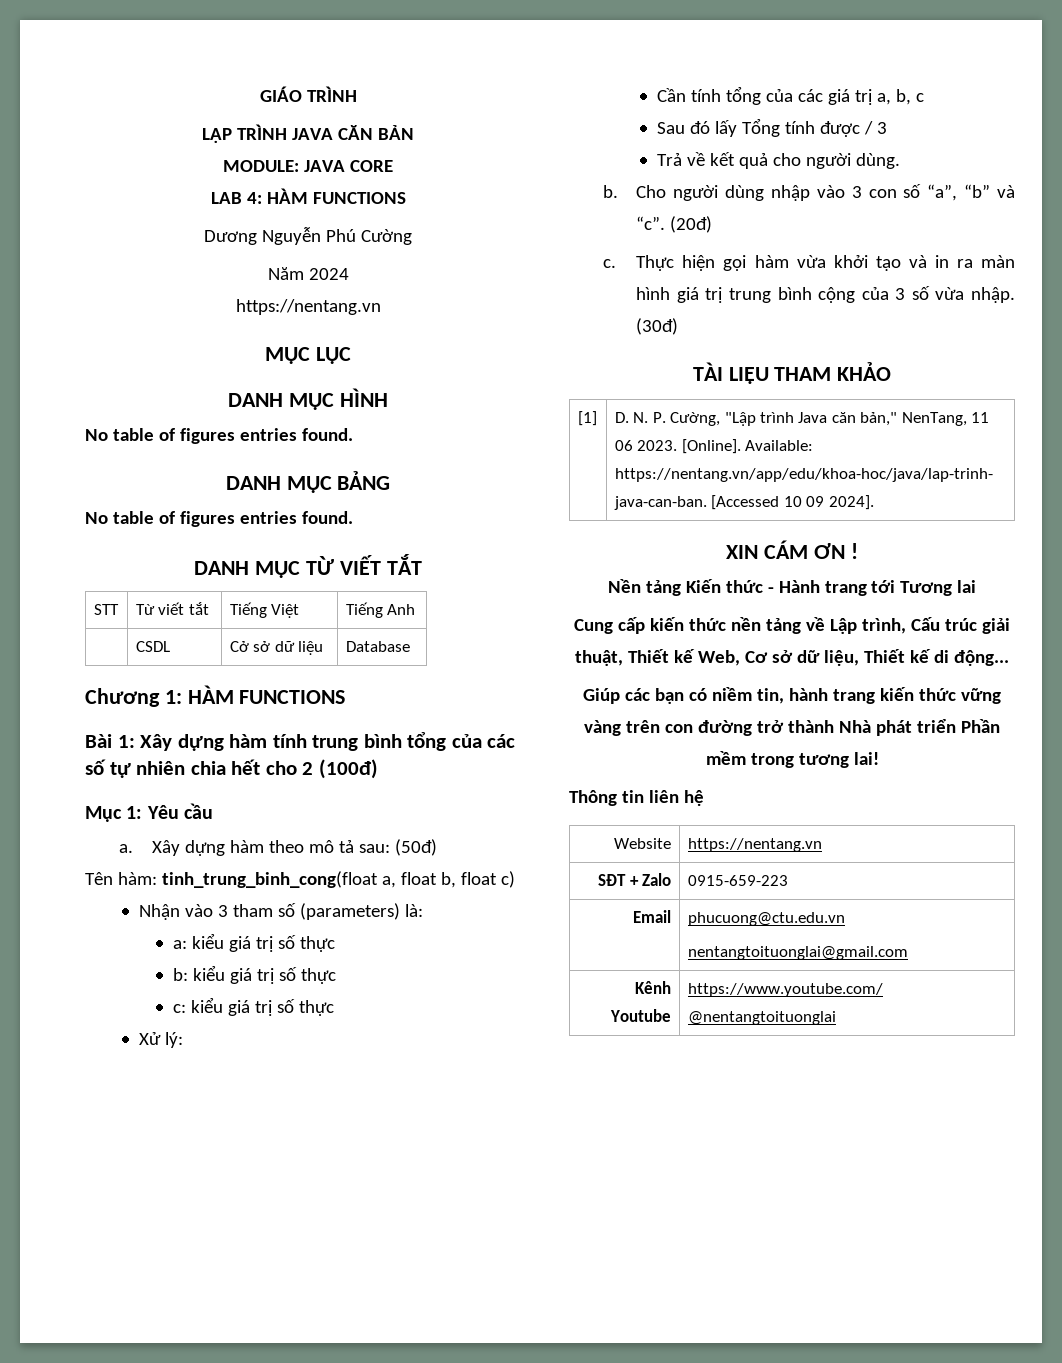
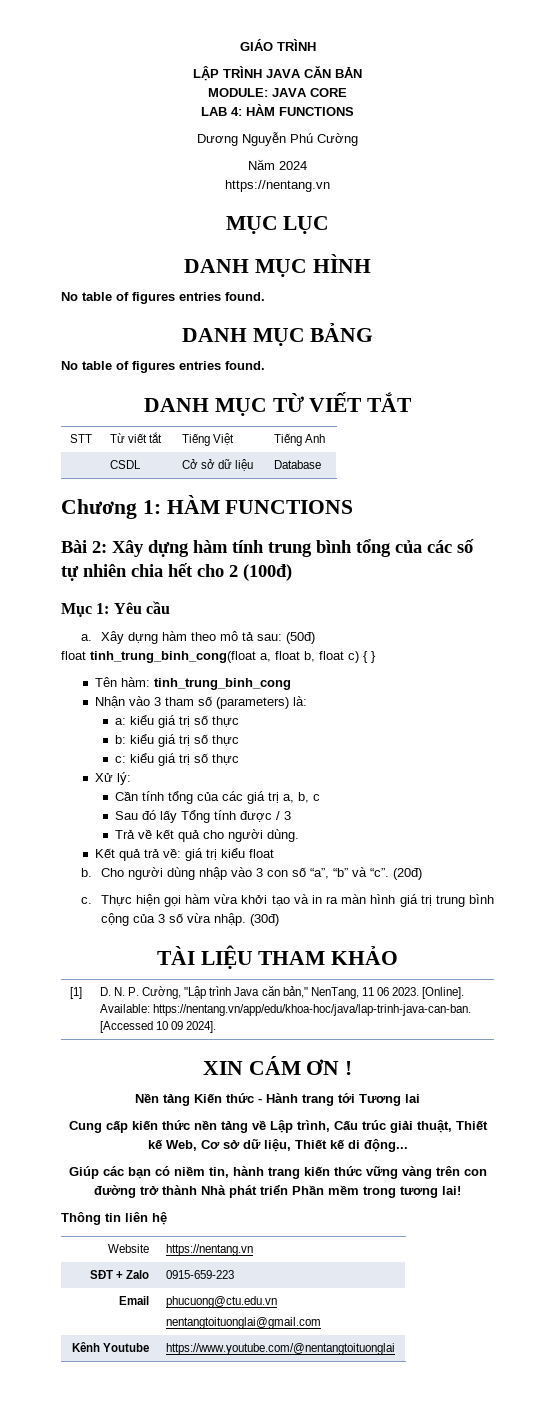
[117,735,135,748] 1: -> [92,541,107,553] 2:
[85,872,157,885] Tên hàm: -> [61,651,86,660] float
(515, 879) none -> [363,651,376,663] [95,677,292,690] { } // Tên hàm: tinh_trung_binh_cong
(900, 161) none -> [95,848,275,861] // Kết quả trả về: giá trị kiểu float

